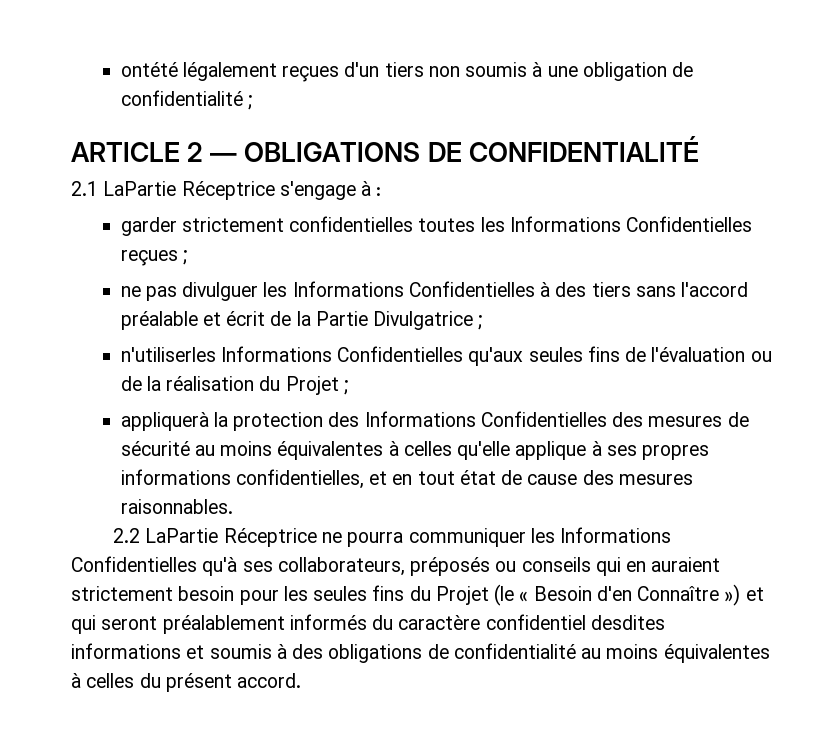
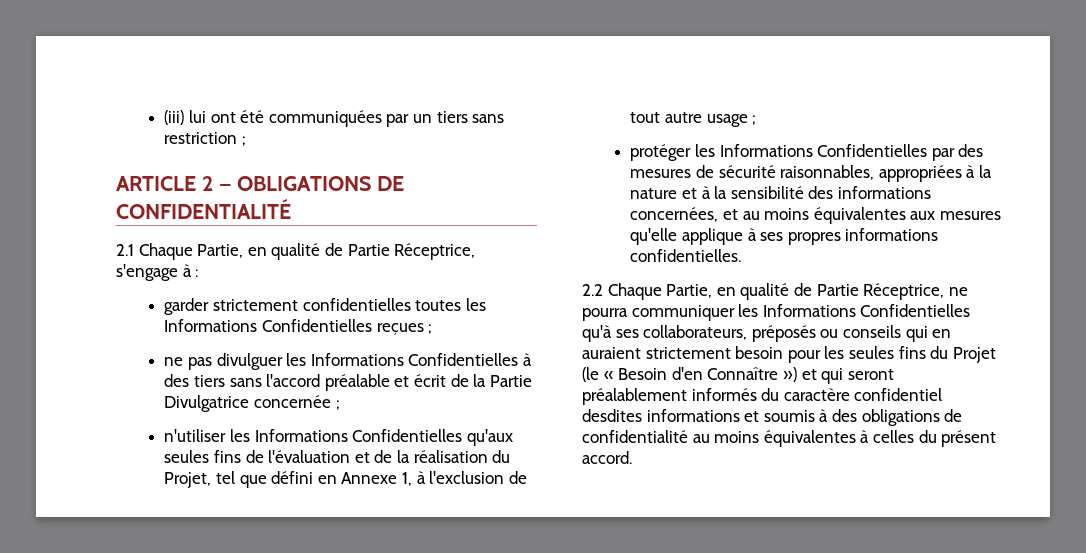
[120,62,694,82] [120,90,243,106] ontété légalement reçues d'un tiers non soumis à une obligation de confidentialité -> [164,110,505,127] [164,132,238,144] (iii) lui ont été communiquées par un tiers sans restriction
[103,181,275,200] LaPartie Réceptrice -> [138,243,476,260] Chaque Partie, en qualité de Partie Réceptrice,
[478,315,483,330] [120,347,216,362] ; // n'utiliserles -> [254,395,340,410] [164,429,251,442] concernée ; // n'utiliser les
[750,351,772,362] ou -> [354,452,370,463] et
[285,376,348,395] [120,411,607,431] Projet ; // appliquerà la protection des Informations Confidentielles -> [164,471,527,488] [630,112,757,127] [630,144,955,161] Projet, tel que défini en Annexe 1, à l'exclusion de tout autre usage ; // protéger les Informations Confidentielles par
[194,441,452,460] au moins équivalentes à celles -> [780,165,992,182] [630,186,931,199] [630,207,1001,224] raisonnables, appropriées à la nature et à la sensibilité des informations concernées, et au moins équivalentes aux mesures
[235,469,693,489] [120,499,233,514] [113,528,317,547] confidentielles, et en tout état de cause des mesures raisonnables. // 2.2 LaPartie Réceptrice -> [630,249,742,262] [582,283,945,300] confidentielles. // 2.2 Chaque Partie, en qualité de Partie Réceptrice,

